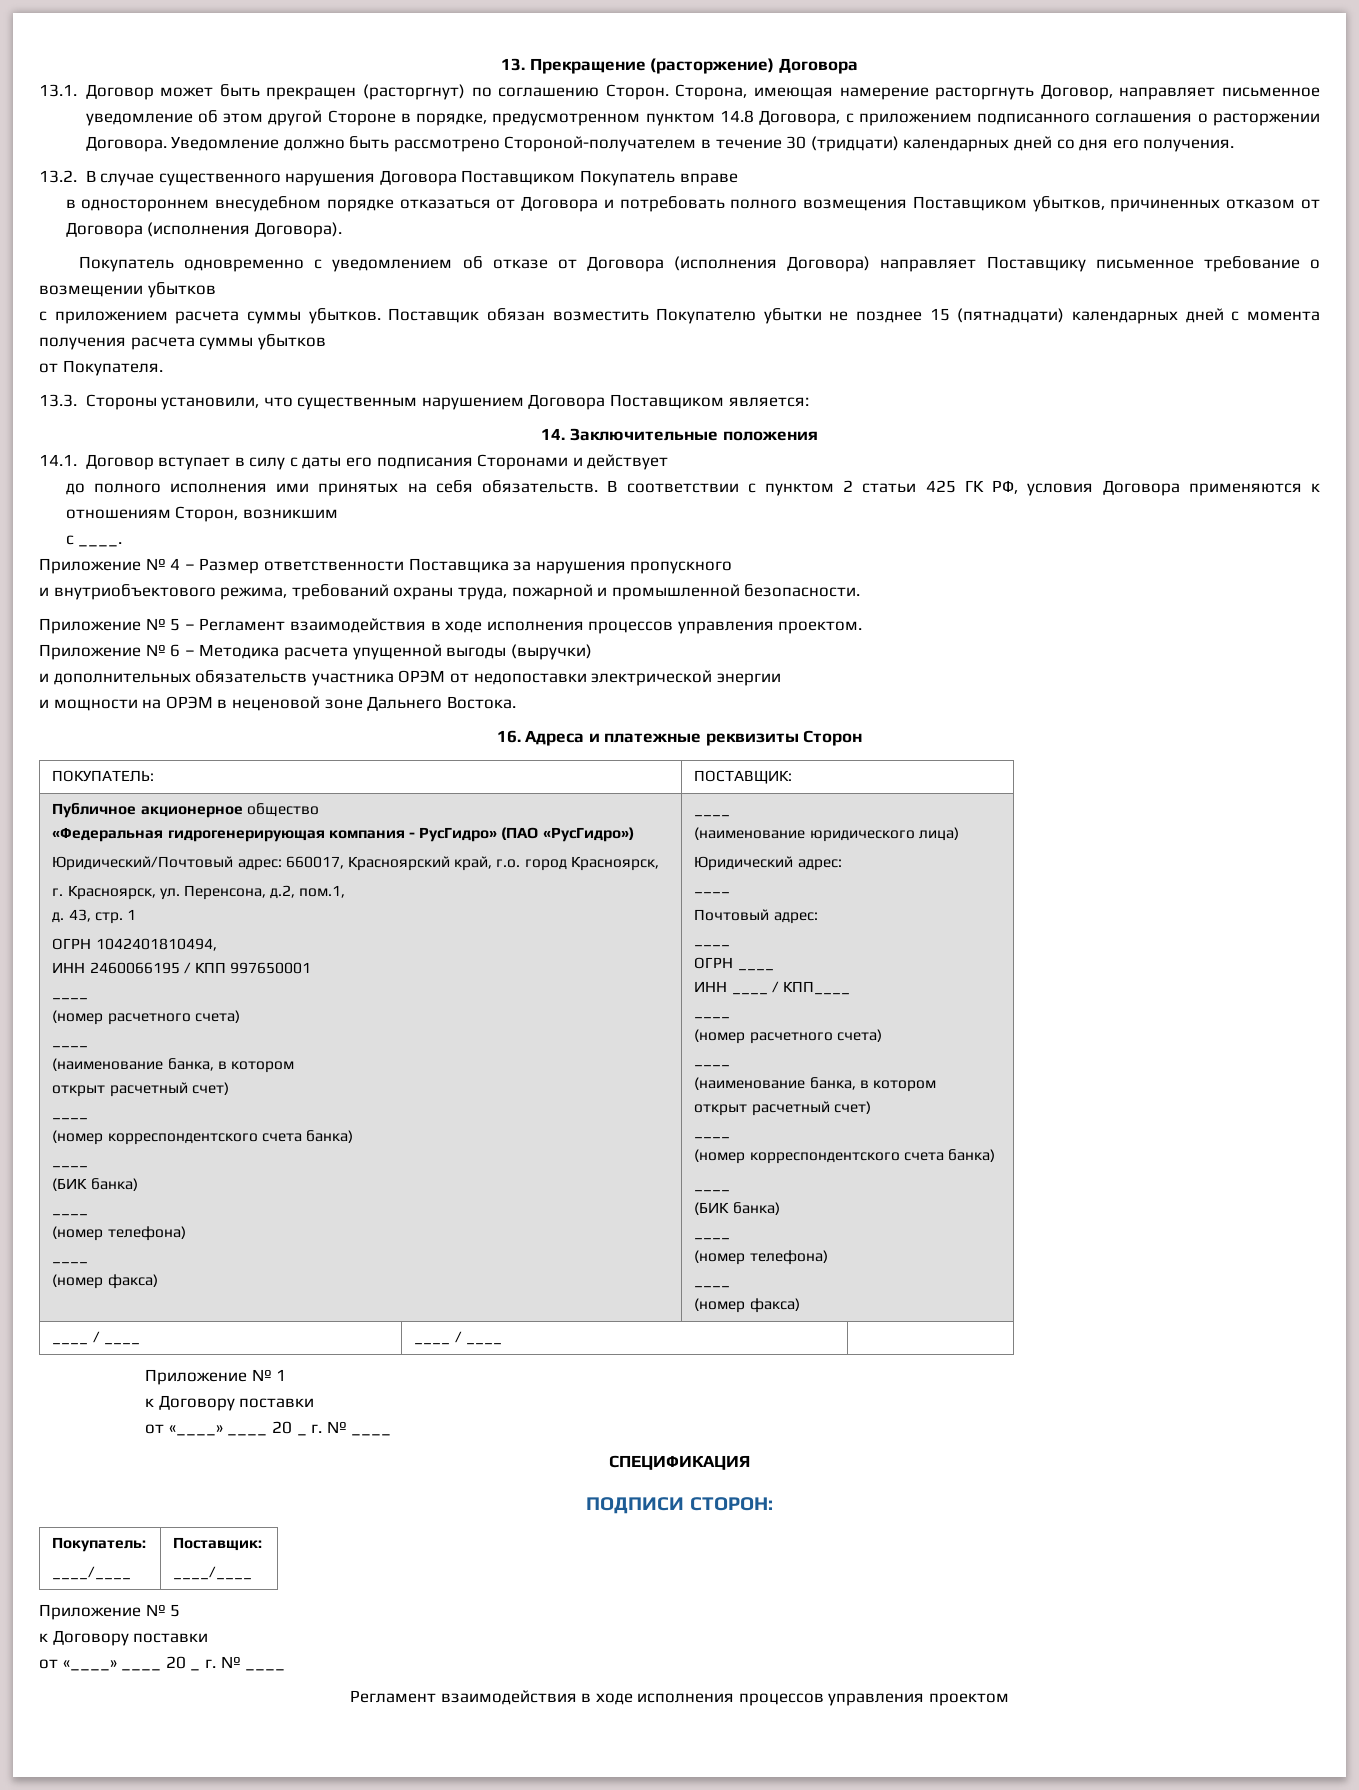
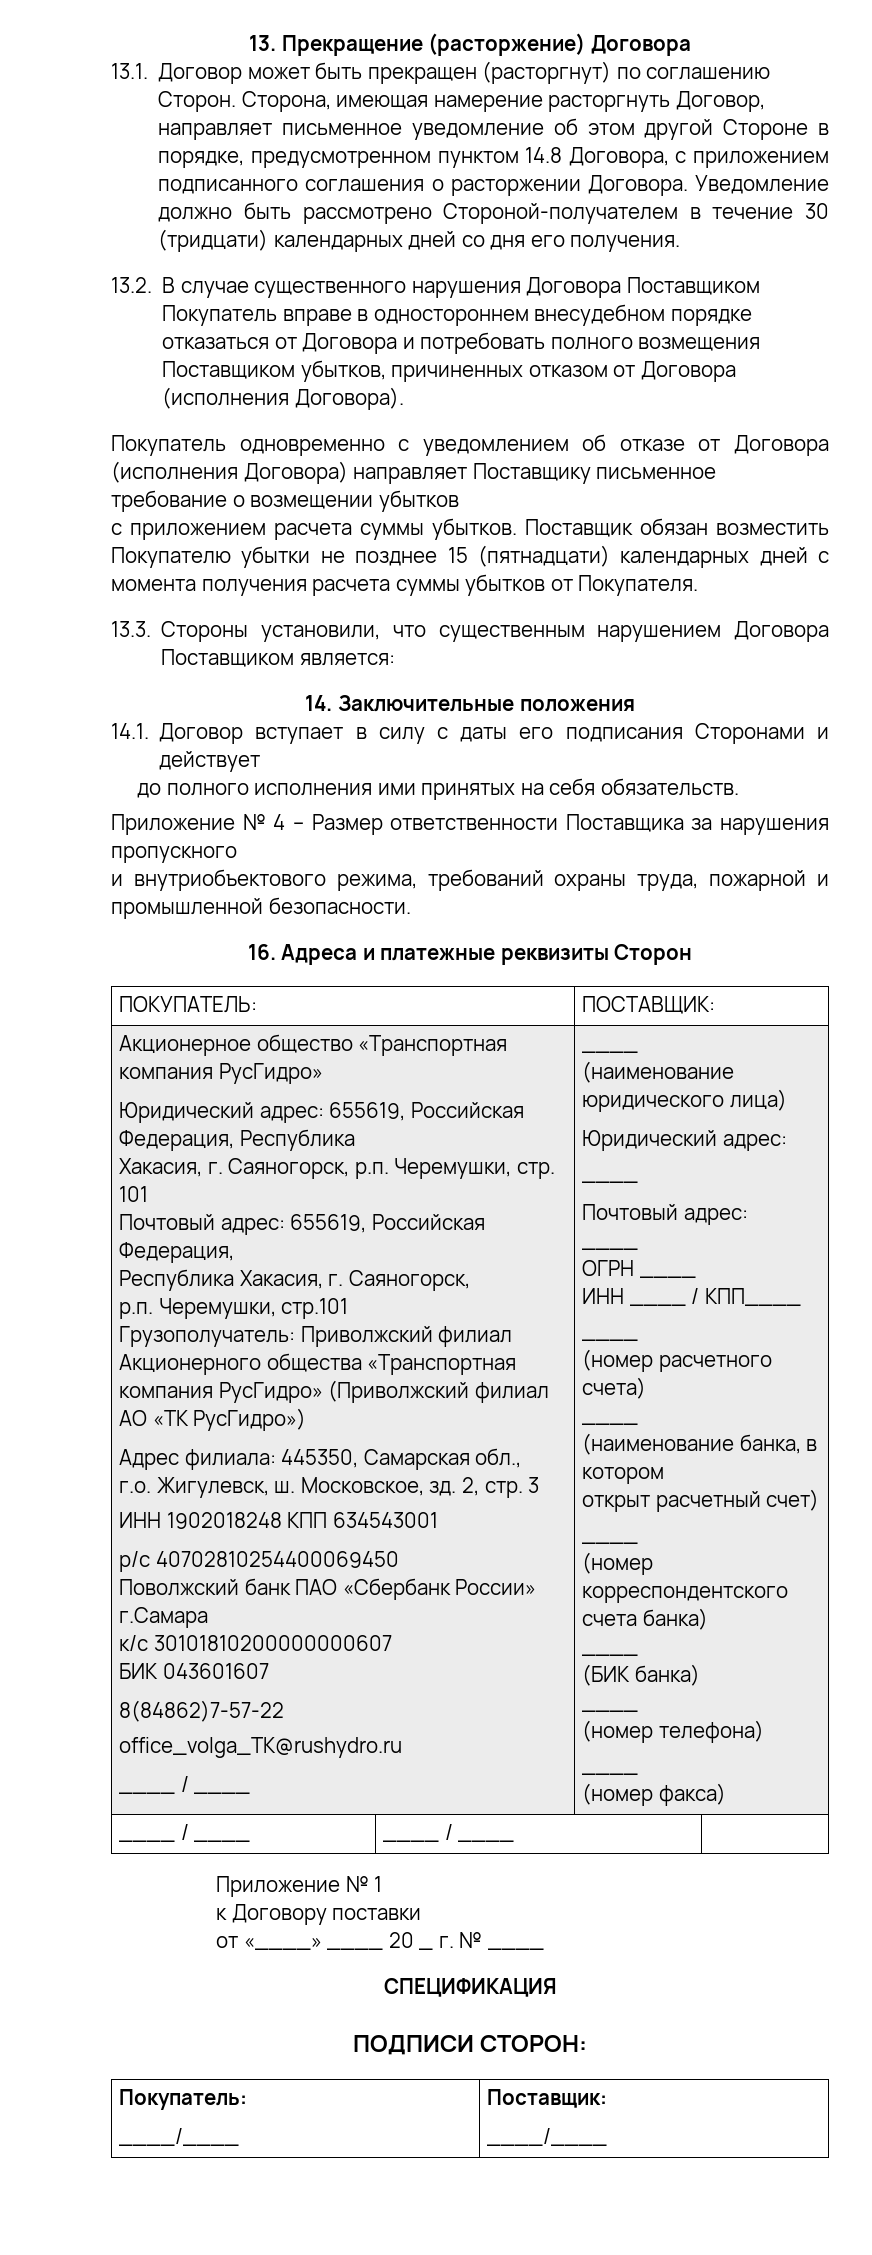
(738, 179) // -> (352, 317) none
(326, 342) // -> (546, 585) none
[607,480,1321,496] [65,506,338,522] [65,535,123,547] В соответствии с пунктом 2 статьи 425 ГК РФ, условия Договора применяются к отношениям Сторон, возникшим // с ____. -> (740, 787) none
[39,618,863,634] [39,644,592,660] [39,670,781,686] [39,696,516,711] // Приложение № 5 – Регламент взаимодействия в ходе исполнения процессов управления проектом. // Приложение № 6 – Методика расчета упущенной выгоды (выручки) // и дополнительных обязательств участника ОРЭМ от недопоставки электрической энергии // и мощности на ОРЭМ в неценовой зоне Дальнего Востока. -> (411, 905) none
[52,803,243,818] Публичное акционерное -> [119,1035,252,1056] Акционерное
[52,827,634,842] [52,856,659,871] [52,885,346,900] [52,909,136,924] [52,938,217,951] [52,962,312,974] [52,997,89,1000] [52,1010,240,1025] [52,1045,89,1048] [52,1058,294,1073] [52,1082,229,1097] [52,1117,89,1120] [52,1130,353,1145] [52,1165,89,1168] [52,1178,138,1191] [52,1213,89,1216] [52,1226,186,1241] [52,1261,89,1264] [52,1274,158,1289] // «Федеральная гидрогенерирующая компания - РусГидро» (ПАО «РусГидро») // Юридический/Почтовый адрес: 660017, Красноярский край, г.о. город Красноярск, // г. Красноярск, ул. Перенсона, д.2, пом.1, // д. 43, стр. 1 // ОГРН 1042401810494, // ИНН 2460066195 / КПП 997650001 // ____ // (номер расчетного счета) // ____ // (наименование банка, в котором // открыт расчетный счет) // ____ // (номер корреспондентского счета банка) // ____ // (БИК банка) // ____ // (номер телефона) // ____ // (номер факса) -> [358,1035,508,1056] [119,1063,323,1084] [119,1102,524,1123] [119,1129,355,1151] [119,1158,556,1179] [119,1186,149,1202] [119,1214,485,1235] [119,1242,235,1263] [119,1269,470,1291] [119,1298,349,1319] [119,1326,513,1347] [119,1353,517,1375] [119,1380,549,1403] [119,1408,307,1431] [119,1448,522,1470] [119,1477,540,1498] [119,1512,438,1529] [119,1551,399,1572] [119,1578,537,1600] [119,1607,209,1628] [119,1635,392,1651] [119,1663,269,1679] [119,1700,285,1722] [119,1737,403,1758] [119,1792,176,1794] [180,1776,189,1792] [194,1792,251,1794] «Транспортная компания РусГидро» // Юридический адрес: 655619, Российская Федерация, Республика // Хакасия, г. Саяногорск, р.п. Черемушки, стр. 101 // Почтовый адрес: 655619, Российская Федерация, // Республика Хакасия, г. Саяногорск, // р.п. Черемушки, стр.101 // Грузополучатель: Приволжский филиал Акционерного общества «Транспортная компания РусГидро» (Приволжский филиал АО «ТК РусГидро») // Адрес филиала: 445350, Самарская обл., // г.о. Жигулевск, ш. Московское, зд. 2, стр. 3 // ИНН 1902018248 КПП 634543001 // р/с 40702810254400069450 // Поволжский банк ПАО «Сбербанк России» г.Самара // к/с 30101810200000000607 // БИК 043601607 // 8(84862)7-57-22 // office_volga_TK@rushydro.ru // ____ / ____
[39,1604,181,1620] [39,1630,209,1646] [39,1656,201,1671] [204,1656,241,1668] [245,1668,286,1671] [349,1690,1010,1706] // Приложение № 5 // к Договору поставки // от «____» ____ 20 _ г. № ____ // Регламент взаимодействия в ходе исполнения процессов управления проектом -> (608, 2137) none

